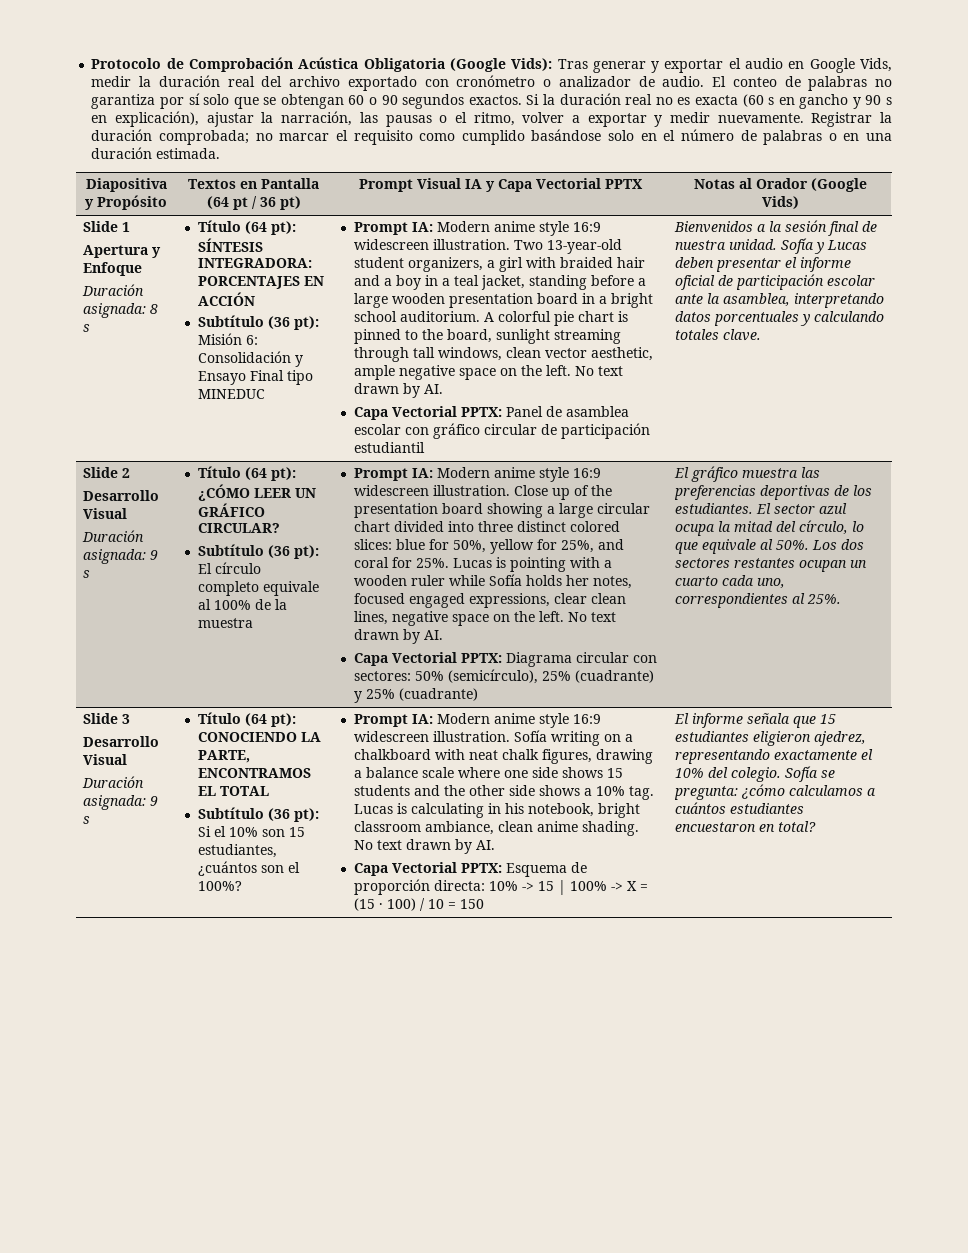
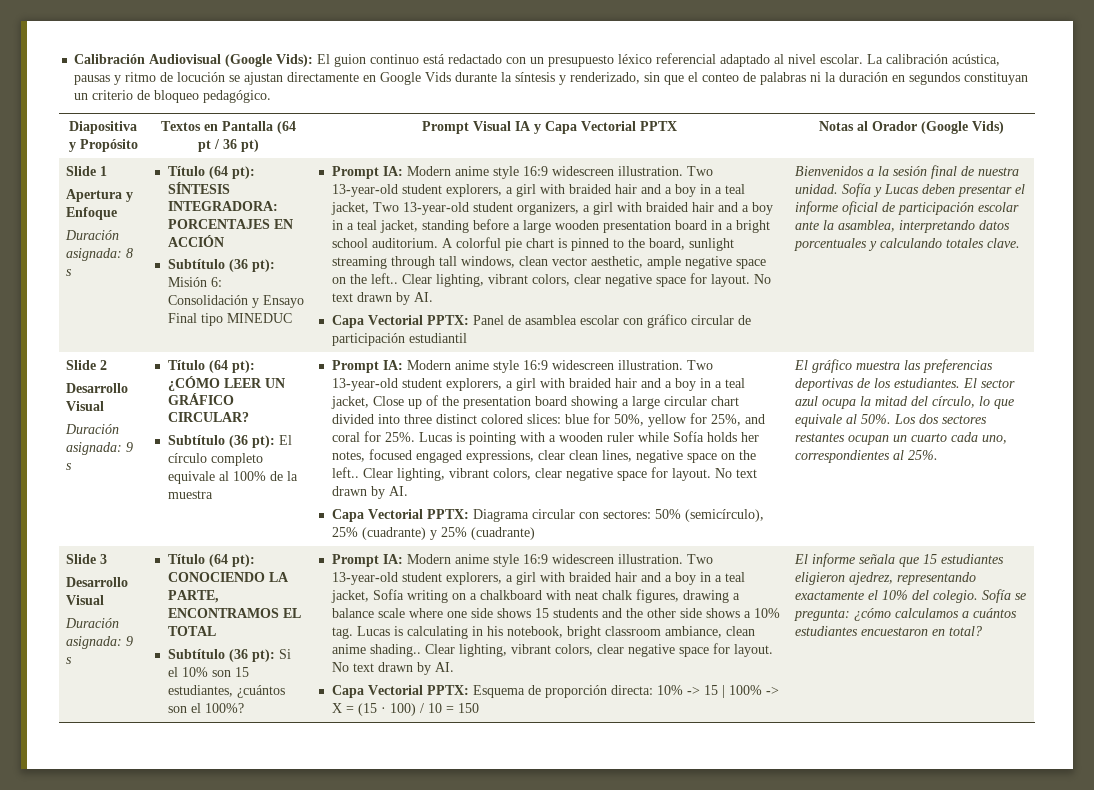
[91,57,892,73] [91,75,893,91] [91,93,892,109] [91,111,892,127] [91,129,892,145] [91,147,221,159] Protocolo de Comprobación Acústica Obligatoria (Google Vids): Tras generar y exportar el audio en Google Vids, medir la duración real del archivo exportado con cronómetro o analizador de audio. El conteo de palabras no garantiza por sí solo que se obtengan 60 o 90 segundos exactos. Si la duración real no es exacta (60 s en gancho y 90 s en explicación), ajustar la narración, las pausas o el ritmo, volver a exportar y medir nuevamente. Registrar la duración comprobada; no marcar el requisito como cumplido basándose solo en el número de palabras o en una duración estimada. -> [74,53,1001,67] [74,72,1029,85] [74,90,272,103] Calibración Audiovisual (Google Vids): El guion continuo está redactado con un presupuesto léxico referencial adaptado al nivel escolar. La calibración acústica, pausas y ritmo de locución se ajustan directamente en Google Vids durante la síntesis y renderizado, sin que el conteo de palabras ni la duración en segundos constituyan un criterio de bloqueo pedagógico.
(404, 262) none -> [446,184,746,197] [331,202,514,215] explorers, a girl with braided hair and a boy in a teal jacket, Two 13-year-old student
[545,365,571,376] left. -> [371,273,751,287] left.. Clear lighting, vibrant colors, clear negative space for layout.
(510, 490) none -> [687,360,714,370] [332,378,746,391] [331,396,370,409] Two 13-year-old student explorers, a girl with braided hair and a boy in a teal jacket,
[538,611,564,622] left. -> [332,467,712,481] left.. Clear lighting, vibrant colors, clear negative space for layout.
(510, 736) none -> [687,554,714,564] [332,572,746,585] [331,590,370,603] Two 13-year-old student explorers, a girl with braided hair and a boy in a teal jacket,
[581,821,639,836] shading. -> [370,643,774,657] shading.. Clear lighting, vibrant colors, clear negative space for layout.

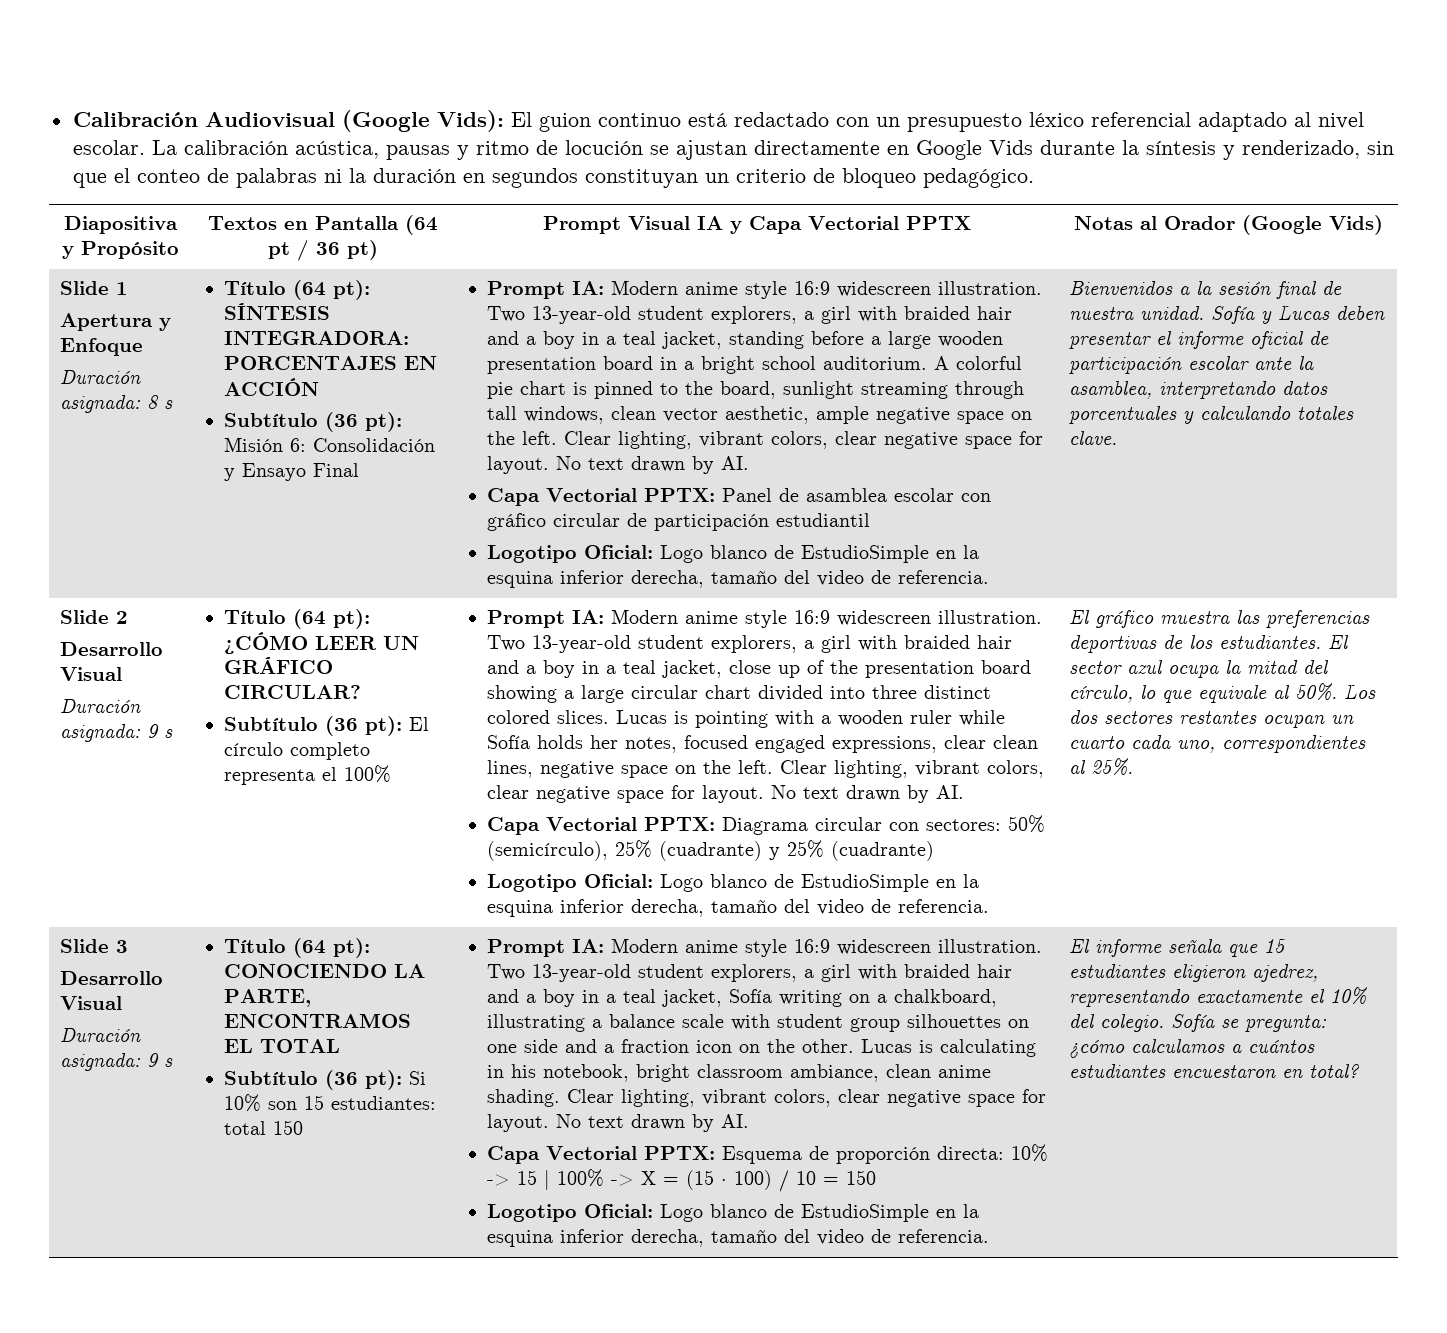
[201,313,293,326] tipo MINEDUC -> (359, 470) none
[373,202,774,215] [332,220,419,233] Two 13-year-old student organizers, a girl with braided hair and a boy in a teal jacket, -> (722, 340) none
[371,273,399,284] left.. -> [521,431,557,445] left.
(468, 338) none -> [486,545,979,563] [486,570,989,588] // Logotipo Oficial: Logo blanco de EstudioSimple en la esquina inferior derecha, tamaño del video de referencia.
[168,471,299,484] [168,490,214,499] equivale al 100% de la muestra -> [223,765,391,785] representa el 100%
[373,396,405,406] Close -> [728,660,771,674] close
[527,413,766,427] [332,431,416,442] slices: blue for 50%, yellow for 25%, and coral for 25%. -> [556,710,609,724] slices.
[332,467,360,478] left.. -> [737,760,773,774] left.
(536, 533) none -> [486,874,979,892] [486,899,989,917] // Logotipo Oficial: Logo blanco de EstudioSimple en la esquina inferior derecha, tamaño del video de referencia.
[168,667,179,677] el -> (426, 1078) none
[168,685,286,698] [168,703,245,713] estudiantes, ¿cuántos son el 100%? -> [330,1096,436,1110] [223,1120,303,1135] estudiantes: total 150
[480,589,741,603] [332,608,781,618] [332,627,354,639] chalkboard with neat chalk figures, drawing a balance scale where one side shows 15 students and the other side shows a 10% tag. -> [893,989,997,1007] [486,1014,1029,1032] [486,1039,854,1053] chalkboard, illustrating a balance scale with student group silhouettes on one side and a fraction icon on the other.
[370,644,422,657] shading.. -> [486,1089,560,1107] shading.
(480, 708) none -> [486,1204,979,1222] [486,1229,989,1247] // Logotipo Oficial: Logo blanco de EstudioSimple en la esquina inferior derecha, tamaño del video de referencia.

